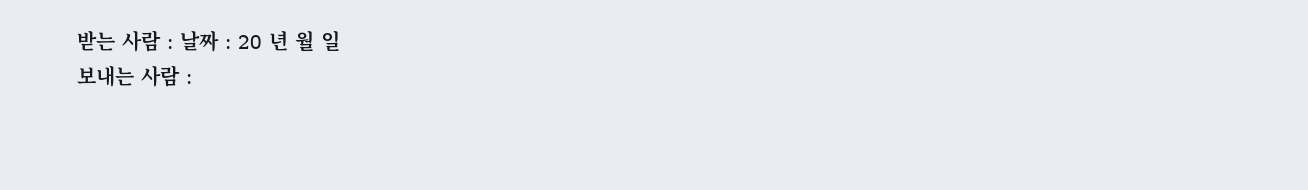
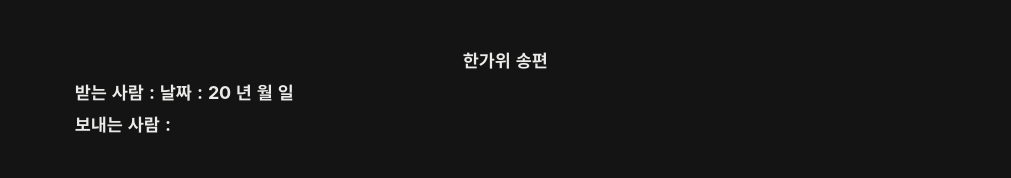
(77, 40) none -> [463,52,548,69] 한가위 송편 //

